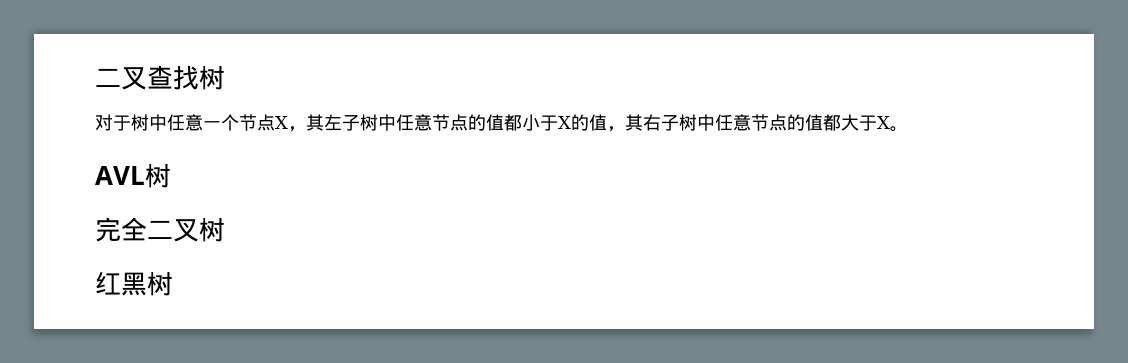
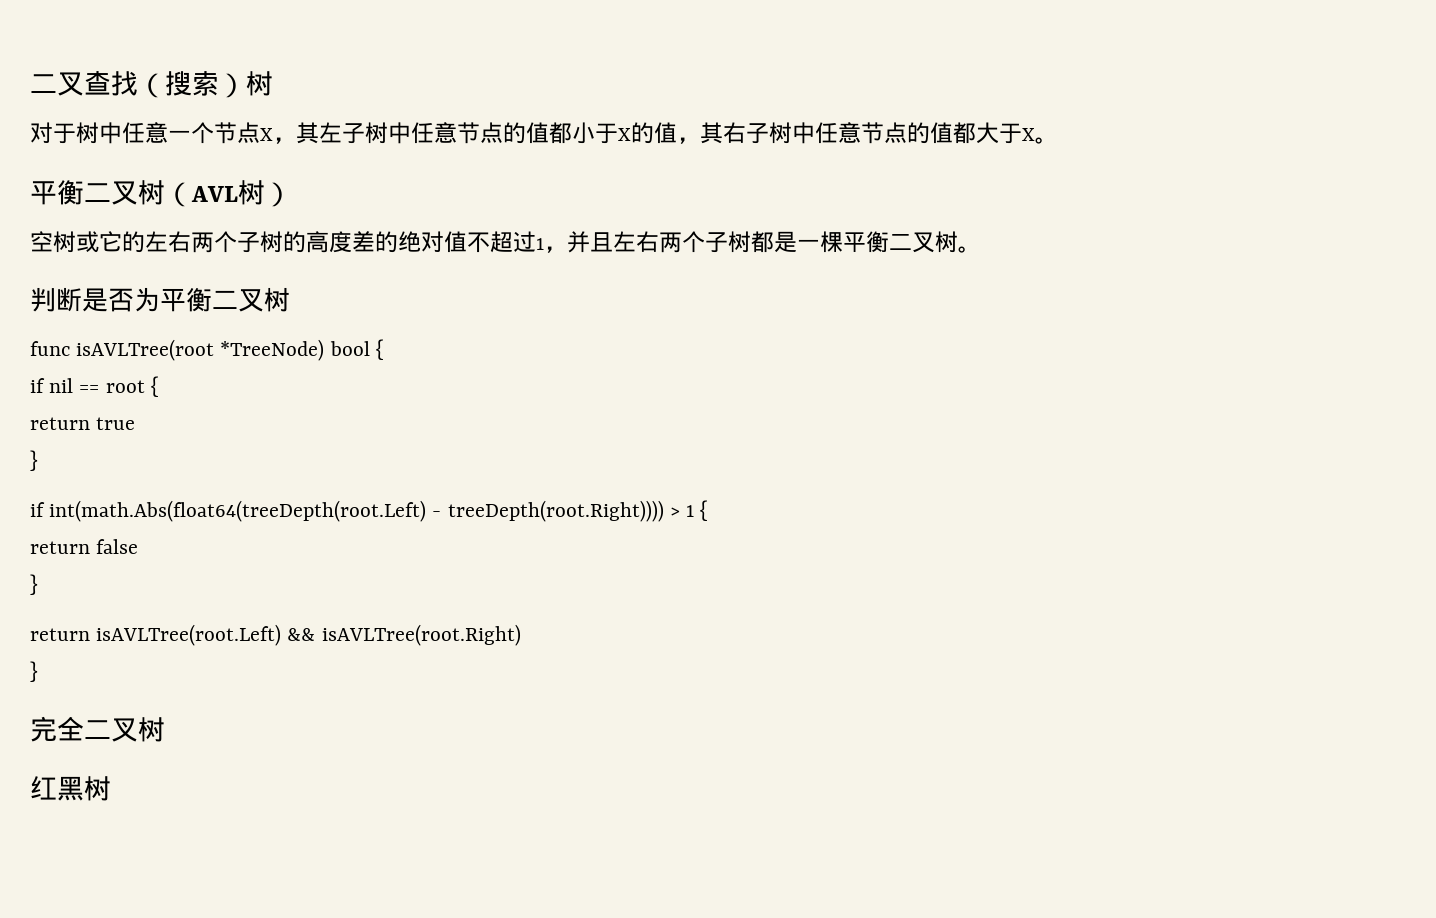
(199, 77) none -> [138,71,246,98] （搜索）
(908, 129) none -> [30,180,192,207] 平衡二叉树（
(171, 175) none -> [265,182,292,207] [30,231,981,253] [30,287,290,312] [30,339,384,361] [30,376,159,397] [30,417,136,430] [30,450,38,471] [30,500,709,522] [30,539,139,554] [30,574,38,595] [30,624,521,646] [30,661,38,682] ） // 空树或它的左右两个子树的高度差的绝对值不超过1，并且左右两个子树都是一棵平衡二叉树。 // 判断是否为平衡二叉树 // func isAVLTree(root *TreeNode) bool { // if nil == root { // return true // } // if int(math.Abs(float64(treeDepth(root.Left) - treeDepth(root.Right)))) > 1 { // return false // } // return isAVLTree(root.Left) && isAVLTree(root.Right) // }

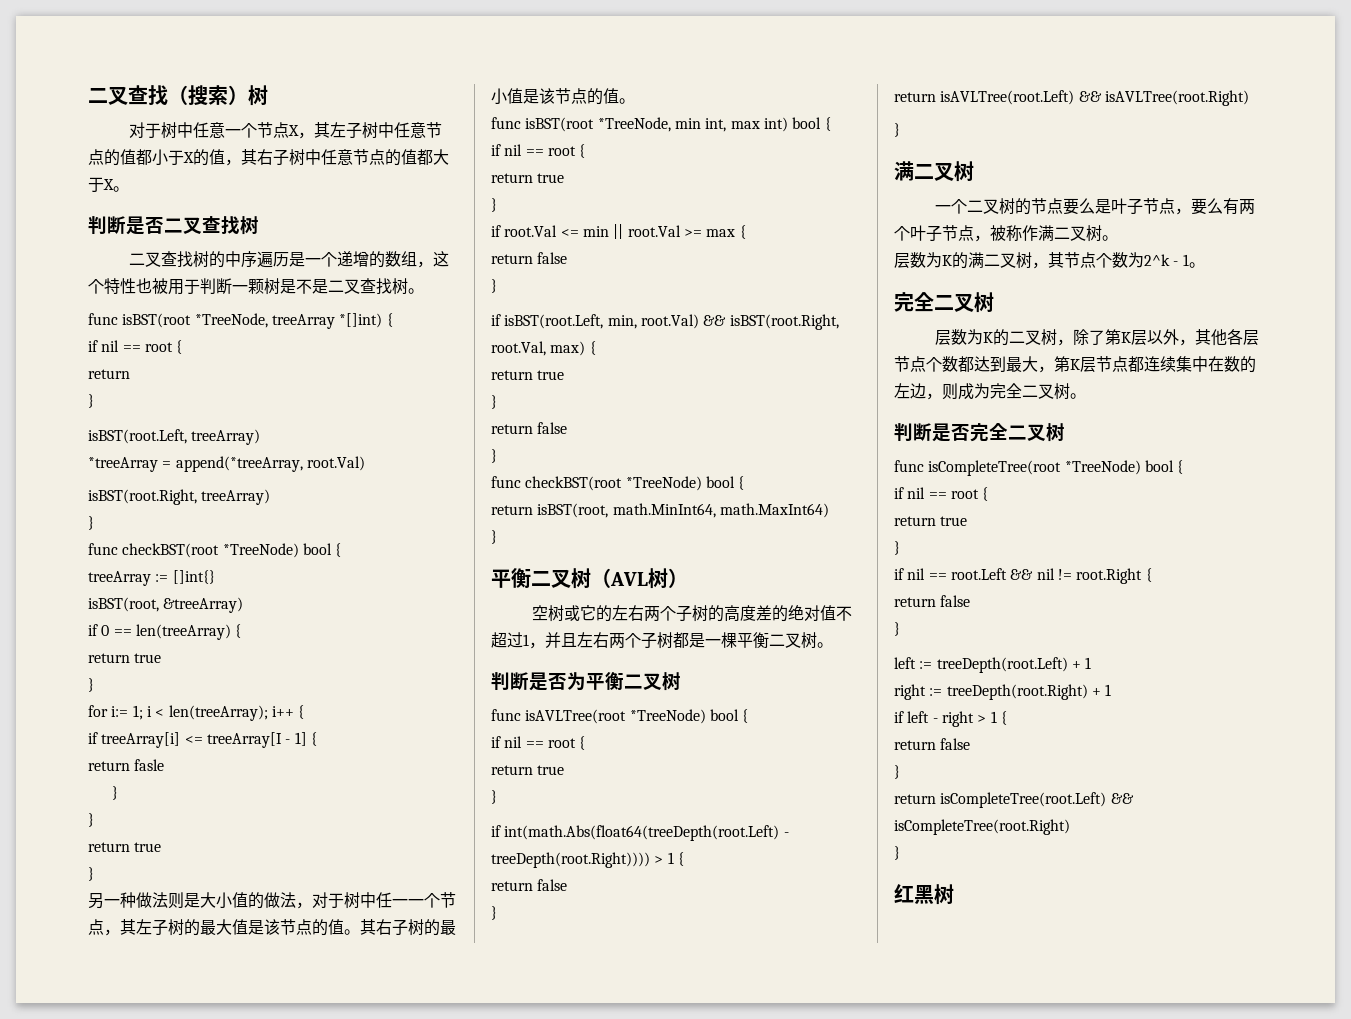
(1058, 140) none -> [88,216,259,235] [129,251,450,268] [88,278,424,295] [88,313,393,329] [88,340,183,354] [88,369,130,379] [88,394,94,408] [88,429,261,445] [88,456,365,472] [88,489,271,505] [88,516,94,530] [88,543,342,558] [88,570,215,586] [88,597,244,613] [88,624,242,640] [88,653,162,663] [88,678,94,692] [88,705,305,721] [88,732,317,748] [88,759,165,771] [112,786,119,800] [88,813,94,827] [88,842,162,852] [88,867,94,881] [88,892,456,909] [88,919,456,936] [491,88,635,105] [491,117,831,132] [491,144,586,158] [491,173,565,183] [491,198,497,212] [491,224,746,239] [491,252,568,264] [491,279,497,293] [491,314,839,330] [491,341,596,356] [491,370,565,380] [491,395,497,409] [491,422,568,434] [491,449,497,463] [491,476,745,491] [491,503,829,518] [491,530,497,544] // 判断是否二叉查找树 // 二叉查找树的中序遍历是一个递增的数组，这个特性也被用于判断一颗树是不是二叉查找树。 // func isBST(root *TreeNode, treeArray *[]int) { // if nil == root { // return // } // isBST(root.Left, treeArray) // *treeArray = append(*treeArray, root.Val) // isBST(root.Right, treeArray) // } // func checkBST(root *TreeNode) bool { // treeArray := []int{} // isBST(root, &treeArray) // if 0 == len(treeArray) { // return true // } // for i:= 1; i < len(treeArray); i++ { // if treeArray[i] <= treeArray[I - 1] { // return fasle // } // } // return true // } // 另一种做法则是大小值的做法，对于树中任一一个节点，其左子树的最大值是该节点的值。其右子树的最小值是该节点的值。 // func isBST(root *TreeNode, min int, max int) bool { // if nil == root { // return true // } // if root.Val <= min || root.Val >= max { // return false // } // if isBST(root.Left, min, root.Val) && isBST(root.Right, root.Val, max) { // return true // } // return false // } // func checkBST(root *TreeNode) bool { // return isBST(root, math.MinInt64, math.MaxInt64) // }
[30,716,165,742] 完全二叉树 -> [894,161,974,182] [935,198,1256,215] [894,225,1118,242] [894,252,1205,269] [894,292,994,313] [935,329,1260,346] [894,356,1256,373] [894,383,1086,400] [894,423,1065,442] [894,460,1184,476] [894,487,989,501] [894,516,968,526] [894,541,900,555] [894,568,1152,584] [894,595,971,607] [894,622,900,636] [894,657,1092,673] [894,684,1112,700] [894,711,1007,727] [894,738,971,750] [894,765,900,779] [894,792,1134,808] [894,819,1070,835] [894,846,900,860] 满二叉树 // 一个二叉树的节点要么是叶子节点，要么有两个叶子节点，被称作满二叉树。 // 层数为K的满二叉树，其节点个数为2^k - 1。 // 完全二叉树 // 层数为K的二叉树，除了第K层以外，其他各层节点个数都达到最大，第K层节点都连续集中在数的左边，则成为完全二叉树。 // 判断是否完全二叉树 // func isCompleteTree(root *TreeNode) bool { // if nil == root { // return true // } // if nil == root.Left && nil != root.Right { // return false // } // left := treeDepth(root.Left) + 1 // right := treeDepth(root.Right) + 1 // if left - right > 1 { // return false // } // return isCompleteTree(root.Left) && isCompleteTree(root.Right) // }

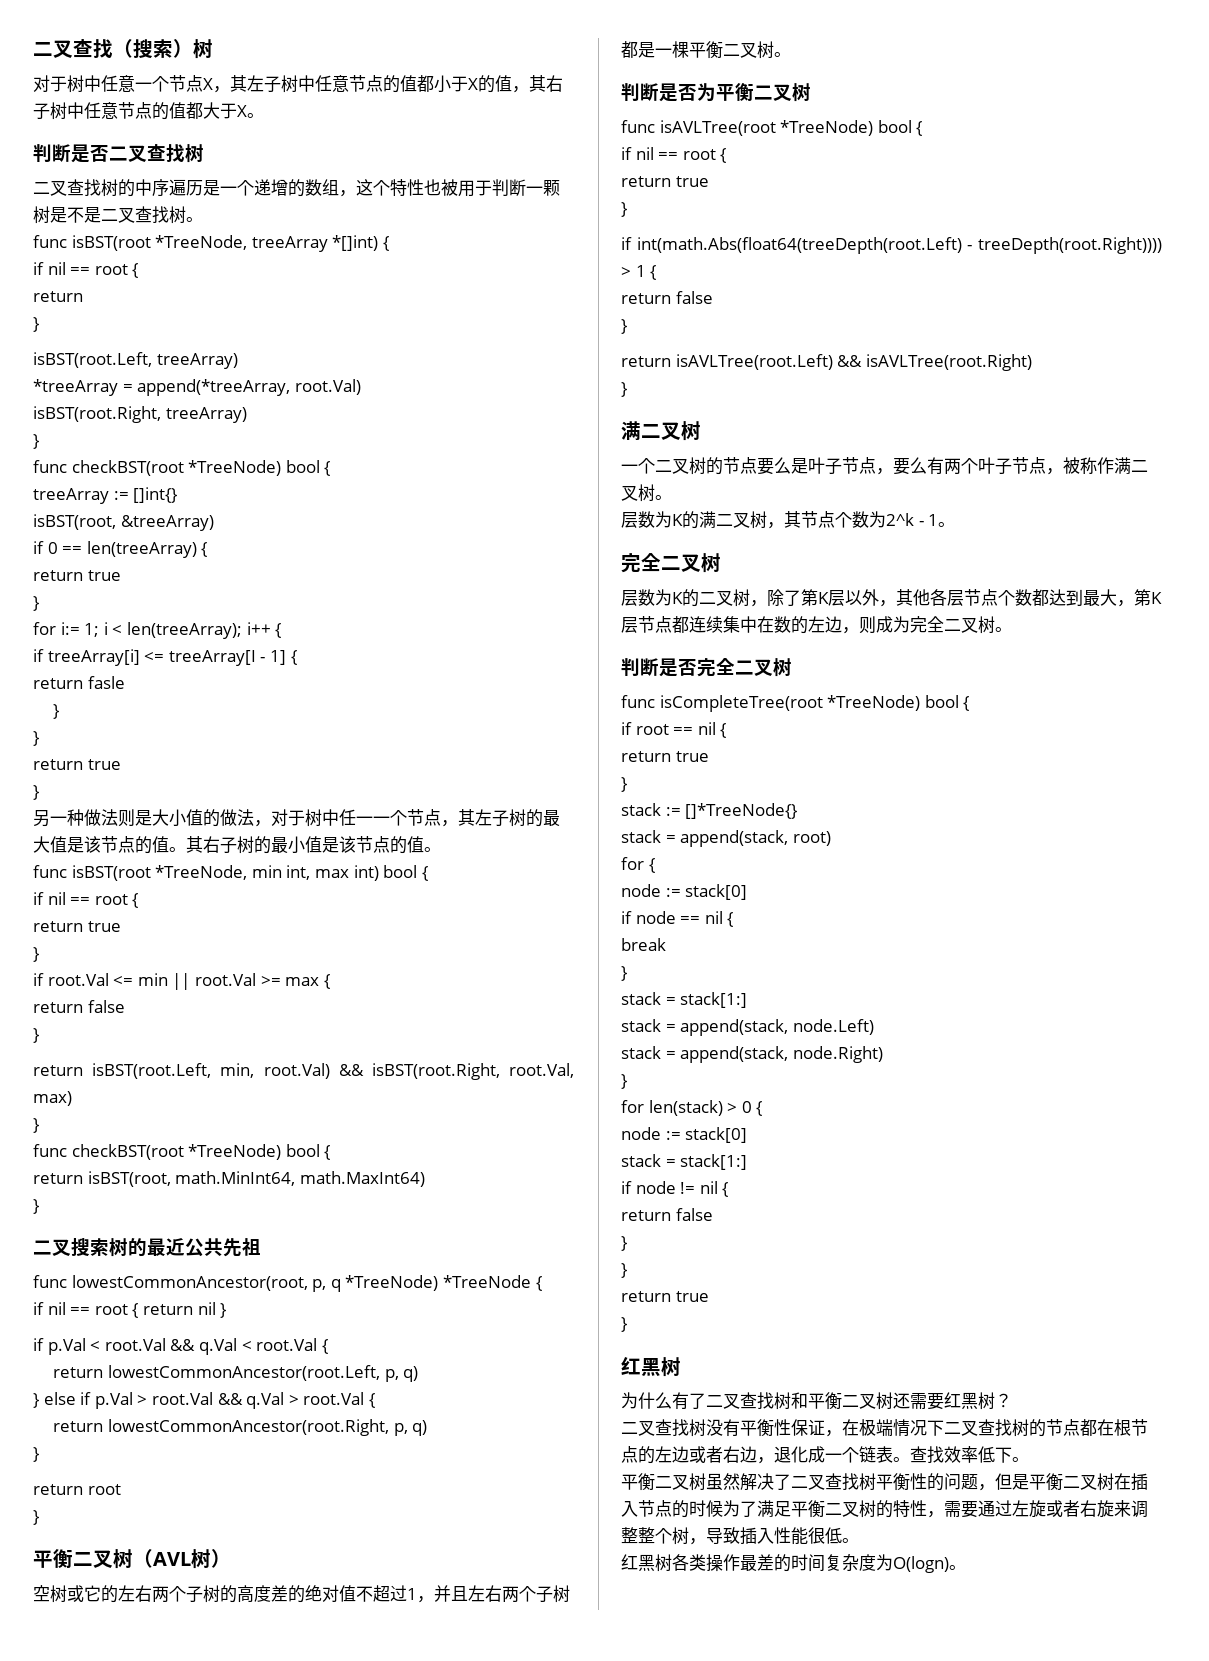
[491,314,501,326] if -> [33,1065,83,1076] return
[589,341,596,355] [491,370,565,380] [491,395,497,409] [491,422,568,434] { // return true // } // return false -> (72, 1098) none
(497, 537) none -> [33,1238,261,1257] [33,1275,542,1292] [33,1302,227,1318] [33,1338,328,1355] [53,1365,419,1382] [33,1392,375,1409] [53,1419,428,1436] [33,1447,39,1462] [33,1484,121,1495] [33,1510,39,1525] // 二叉搜索树的最近公共先祖 // func lowestCommonAncestor(root, p, q *TreeNode) *TreeNode { // if nil == root { return nil } // if p.Val < root.Val && q.Val < root.Val { // return lowestCommonAncestor(root.Left, p, q) // } else if p.Val > root.Val && q.Val > root.Val { // return lowestCommonAncestor(root.Right, p, q) // } // return root // }
[907,487,989,501] [894,516,968,526] [894,541,900,555] [894,568,1152,584] [894,595,971,607] [894,622,900,636] [894,657,1092,673] [894,684,1112,700] [894,711,1007,727] [894,738,971,750] [894,765,900,779] [894,792,1134,808] [894,819,1070,835] nil == root { // return true // } // if nil == root.Left && nil != root.Right { // return false // } // left := treeDepth(root.Left) + 1 // right := treeDepth(root.Right) + 1 // if left - right > 1 { // return false // } // return isCompleteTree(root.Left) && isCompleteTree(root.Right) -> [635,722,727,738] [621,751,709,762] [621,777,627,792] [621,803,798,819] [621,830,831,847] [621,857,655,873] [621,884,748,900] [621,911,734,927] [621,938,666,951] [621,966,627,981] [621,992,748,1008] [621,1019,874,1036] [621,1046,883,1063] [621,1074,627,1089] [621,1100,763,1116] [621,1127,748,1143] [621,1154,748,1170] [621,1181,729,1197] [621,1208,713,1221] [621,1236,627,1251] [621,1263,627,1278] [621,1291,709,1302] root == nil { // return true // } // stack := []*TreeNode{} // stack = append(stack, root) // for { // node := stack[0] // if node == nil { // break // } // stack = stack[1:] // stack = append(stack, node.Left) // stack = append(stack, node.Right) // } // for len(stack) > 0 { // node := stack[0] // stack = stack[1:] // if node != nil { // return false // } // } // return true
(954, 894) none -> [621,1392,1012,1410] [621,1419,1148,1437] [621,1446,1029,1464] [621,1473,1148,1491] [621,1500,1148,1518] [621,1527,859,1545] [621,1554,966,1573] // 为什么有了二叉查找树和平衡二叉树还需要红黑树？ // 二叉查找树没有平衡性保证，在极端情况下二叉查找树的节点都在根节点的左边或者右边，退化成一个链表。查找效率低下。 // 平衡二叉树虽然解决了二叉查找树平衡性的问题，但是平衡二叉树在插入节点的时候为了满足平衡二叉树的特性，需要通过左旋或者右旋来调整整个树，导致插入性能很低。 // 红黑树各类操作最差的时间复杂度为O(logn)。

